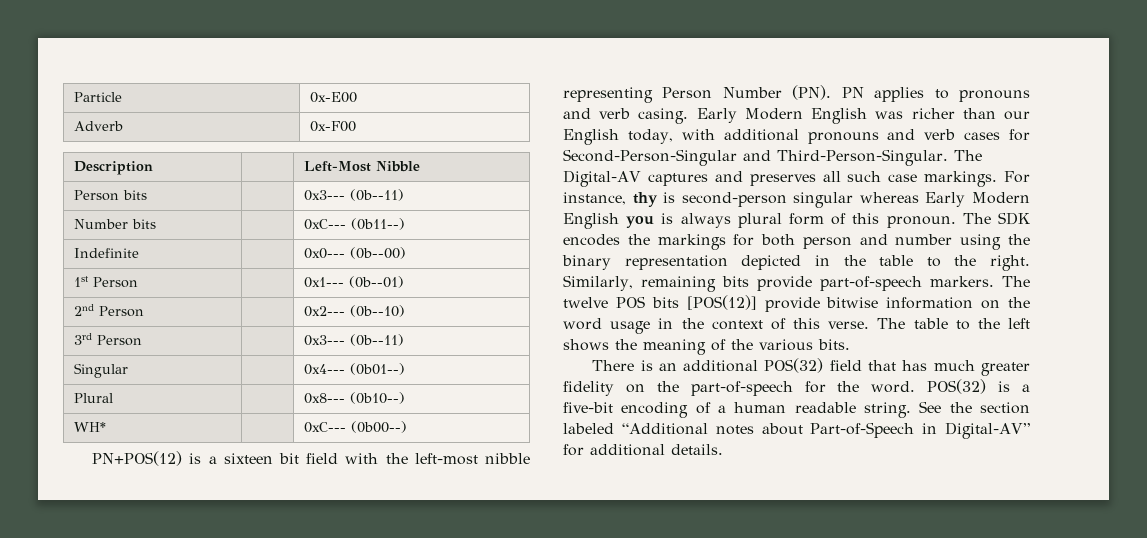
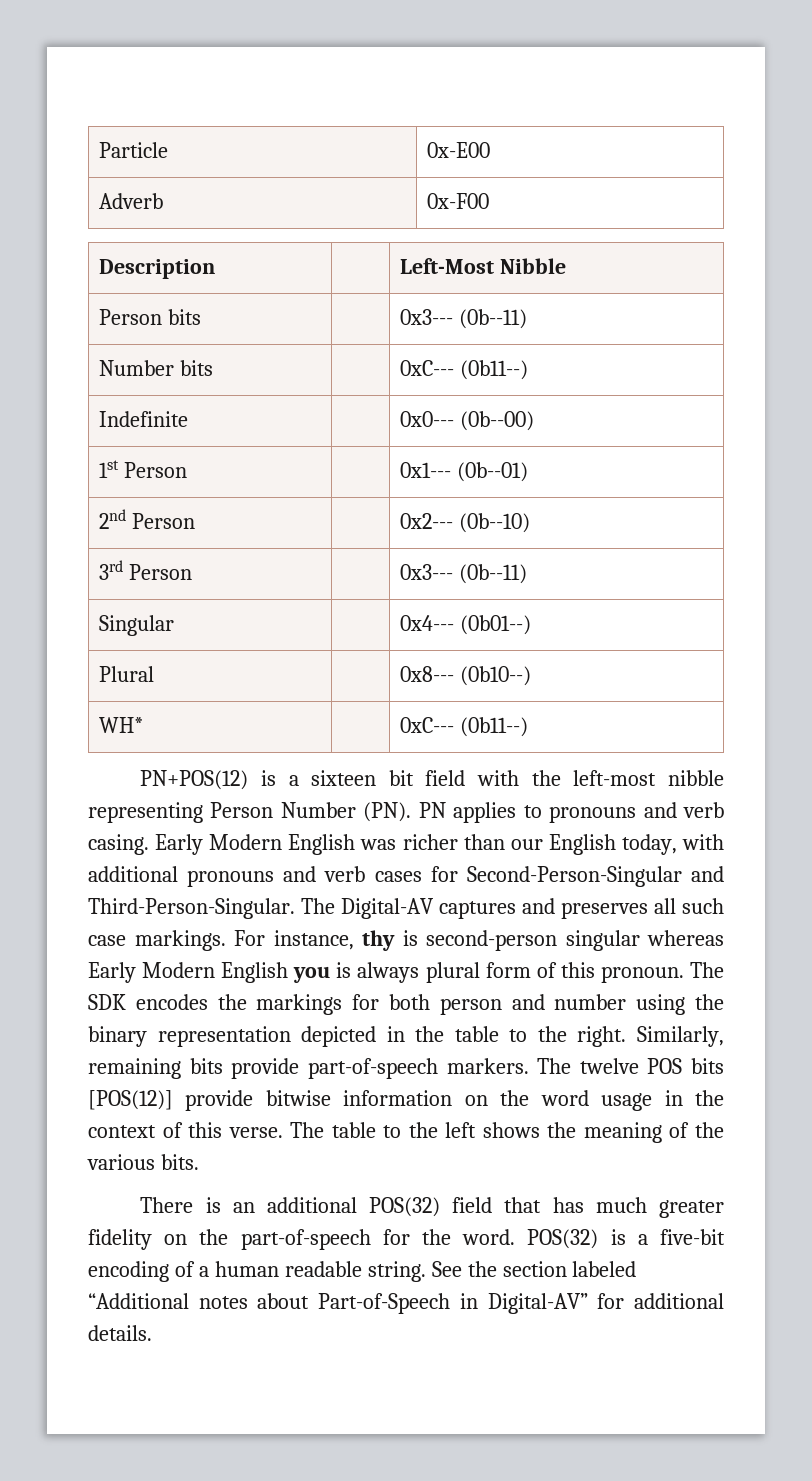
[351,421,408,433] (0b00--) -> [459,717,528,737] (0b11--)

